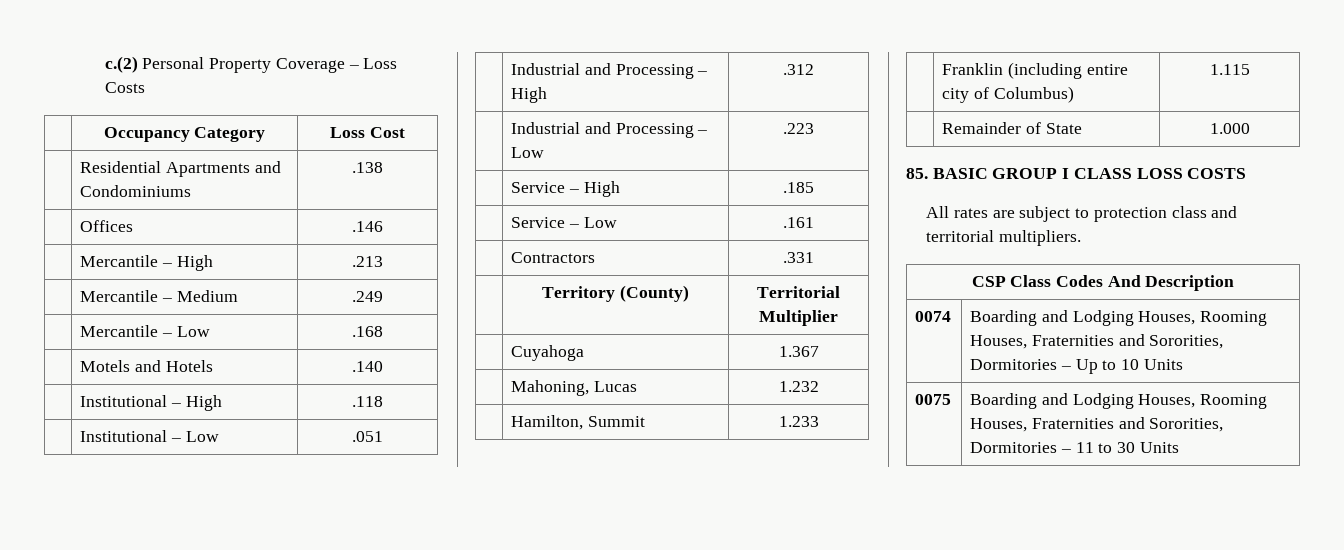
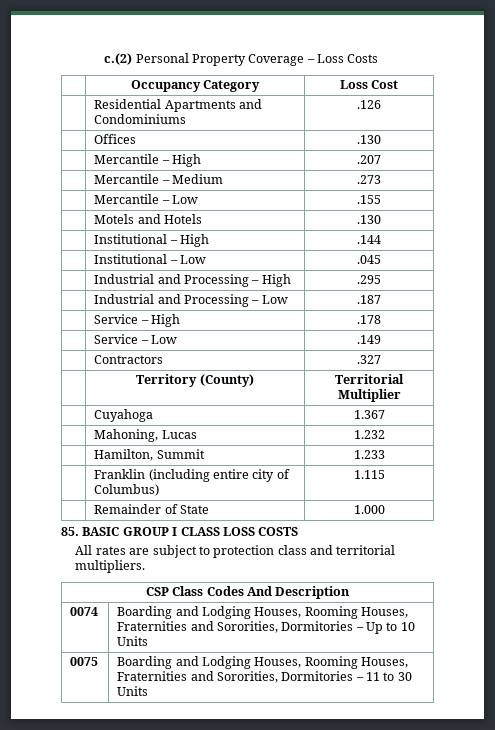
[352,162,383,173] .138 -> [357,100,381,109] .126
[352,221,383,232] .146 -> [357,135,381,144] .130
[352,256,383,267] .213 -> [357,155,381,164] .207
[352,291,383,302] .249 -> [357,175,381,184] .273
[352,326,383,337] .168 -> [357,195,381,204] .155
[352,361,383,372] .140 -> [357,215,381,224] .130
[352,396,383,407] .118 -> [357,235,381,244] .144
[352,431,383,442] .051 -> [357,255,381,264] .045
[783,64,814,75] .312 -> [357,275,381,284] .295
[783,123,814,134] .223 -> [357,295,381,304] .187
[783,182,814,193] .185 -> [357,315,381,324] .178
[783,217,814,228] .161 -> [357,335,381,344] .149
[783,252,814,263] .331 -> [357,355,381,364] .327

